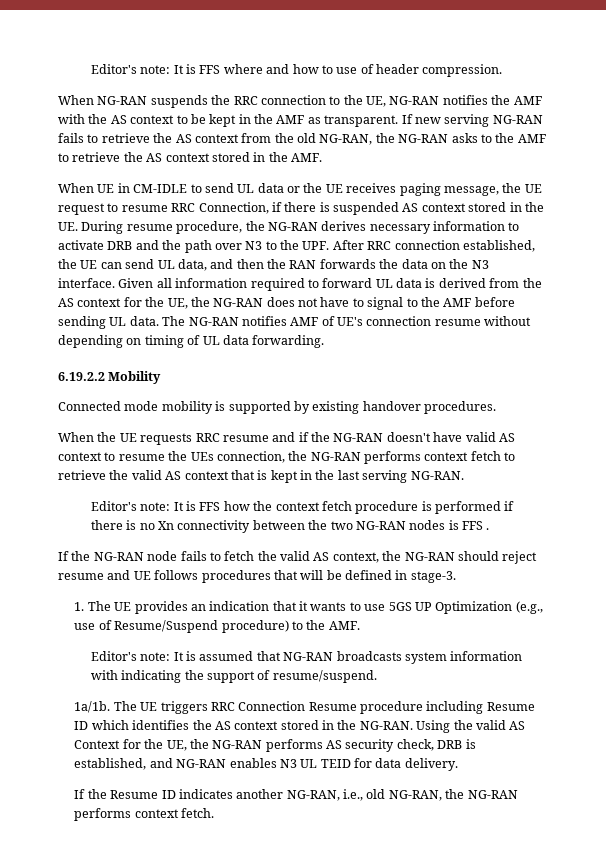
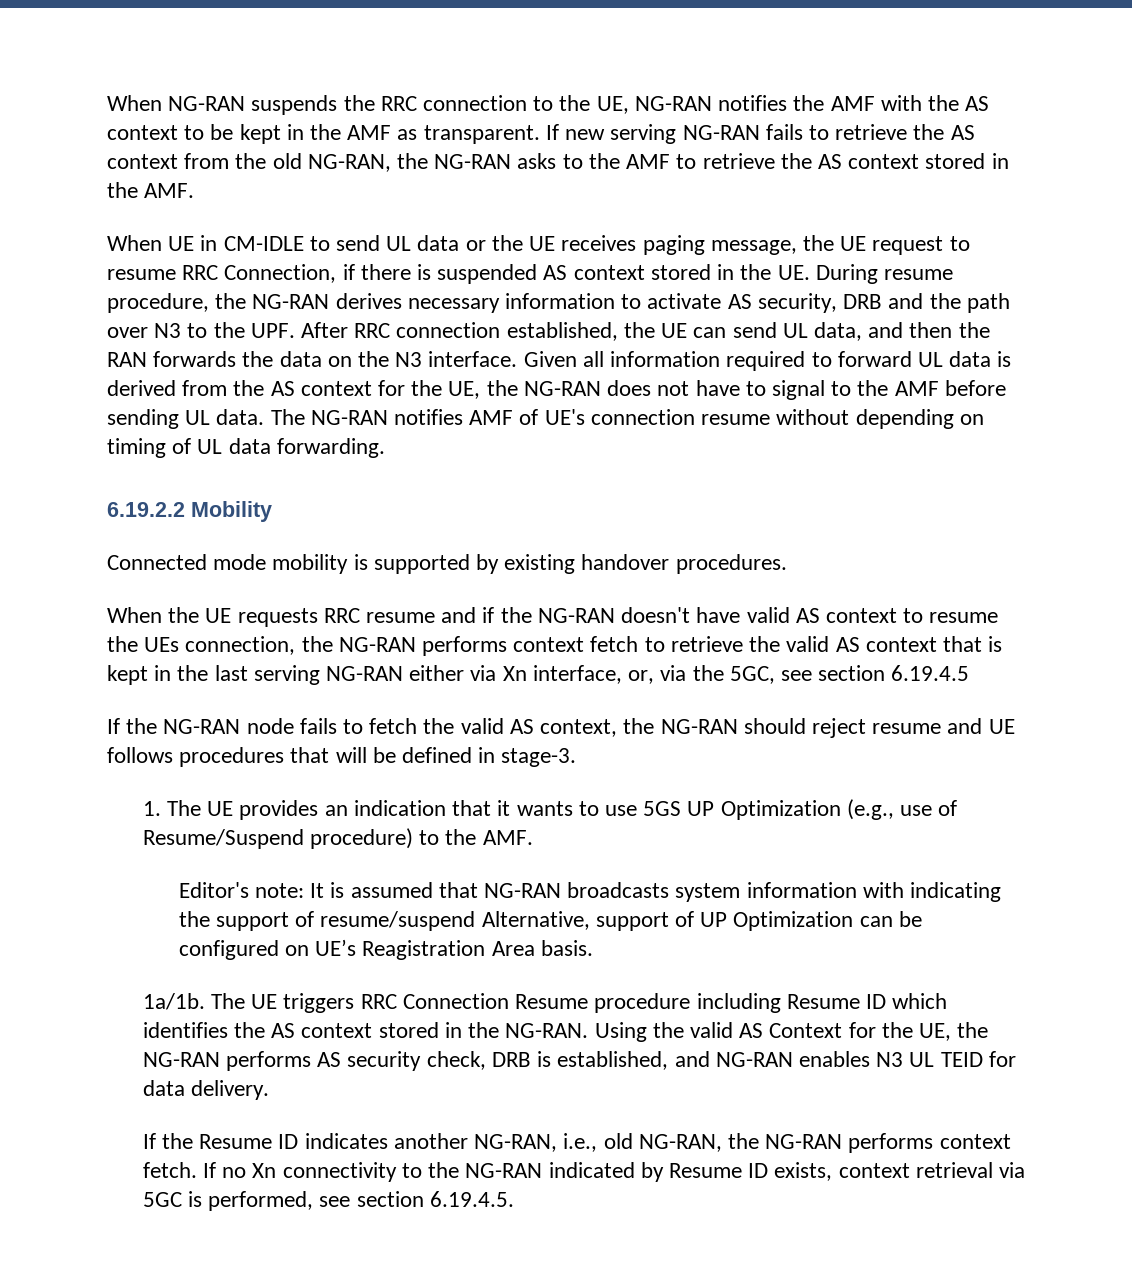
[90,64,503,77] Editor's note: It is FFS where and how to use of header compression. // -> (107, 103) none
(104, 245) none -> [727,293,837,313] AS security,
[410,471,464,480] [90,501,515,514] [90,520,490,533] NG-RAN. // Editor's note: It is FFS how the context fetch procedure is performed if there is no Xn connectivity between the two NG-RAN nodes is FFS . -> [326,665,970,684] NG-RAN either via Xn interface, or, via the 5GC, see section 6.19.4.5
[272,670,377,683] resume/suspend. -> [320,911,922,931] [178,939,593,960] resume/suspend Alternative, support of UP Optimization can be configured on UE’s Reagistration Area basis.
(215, 813) none -> [203,1162,1025,1182] [142,1191,514,1211] If no Xn connectivity to the NG-RAN indicated by Resume ID exists, context retrieval via 5GC is performed, see section 6.19.4.5.

